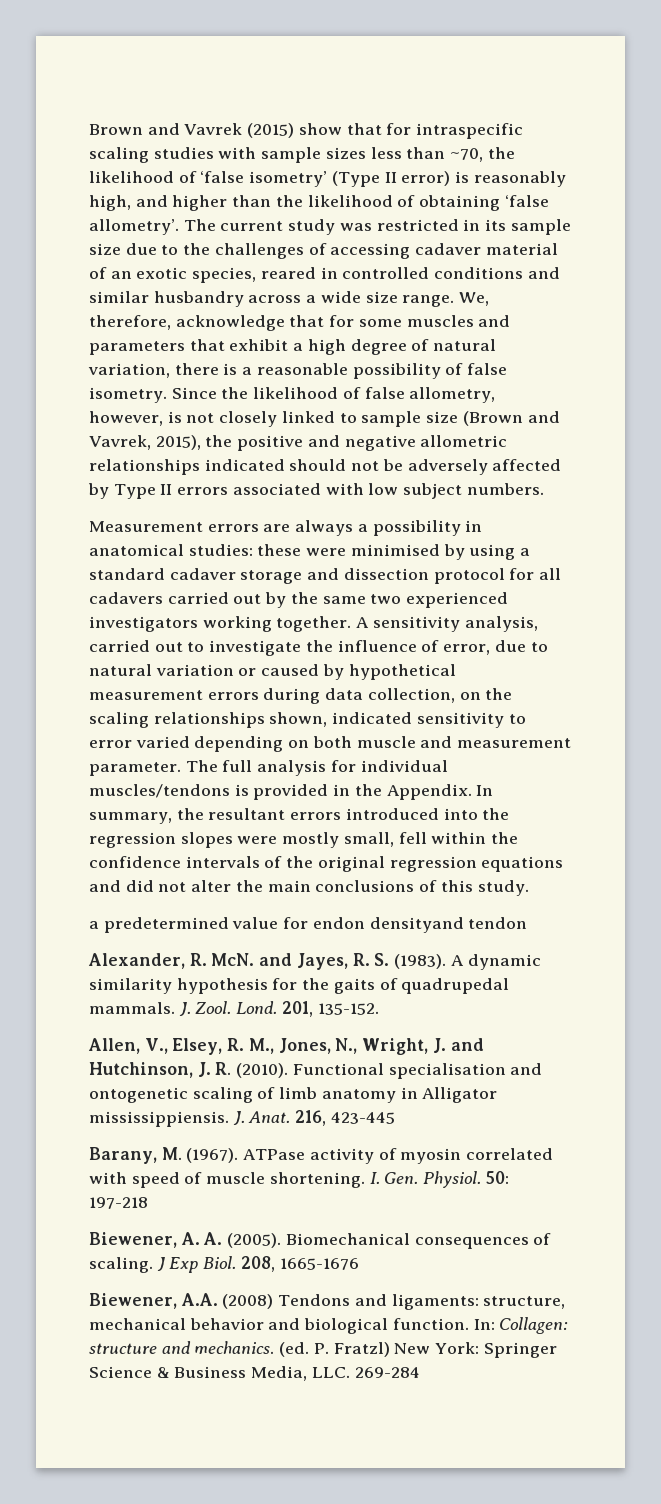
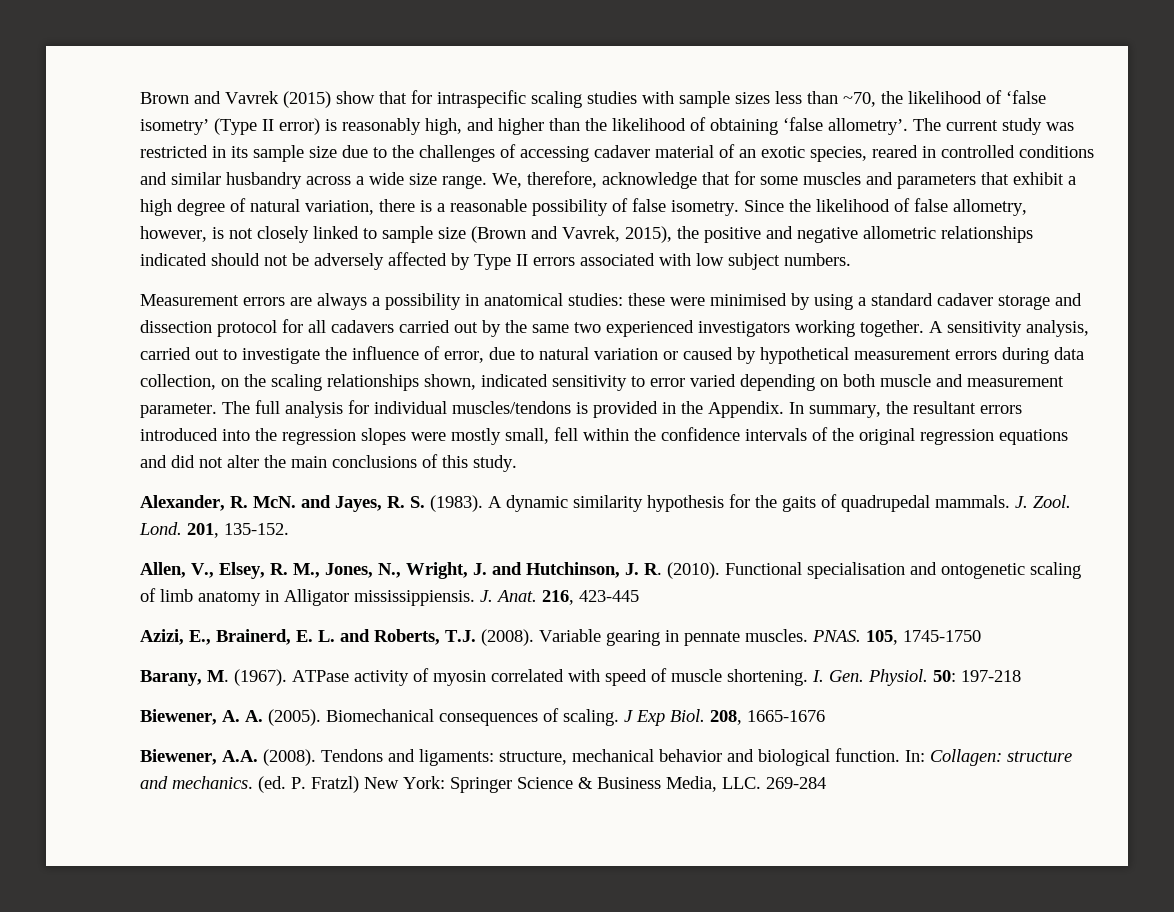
[89,917,528,933] // a predetermined value for endon densityand tendon -> (517, 463) none
(395, 1118) none -> [140,629,981,646] // Azizi, E., Brainerd, E. L. and Roberts, T.J. (2008). Variable gearing in pennate muscles. PNAS. 105, 1745-1750
[222,1294,274,1309] (2008) -> [263,749,316,766] (2008).

